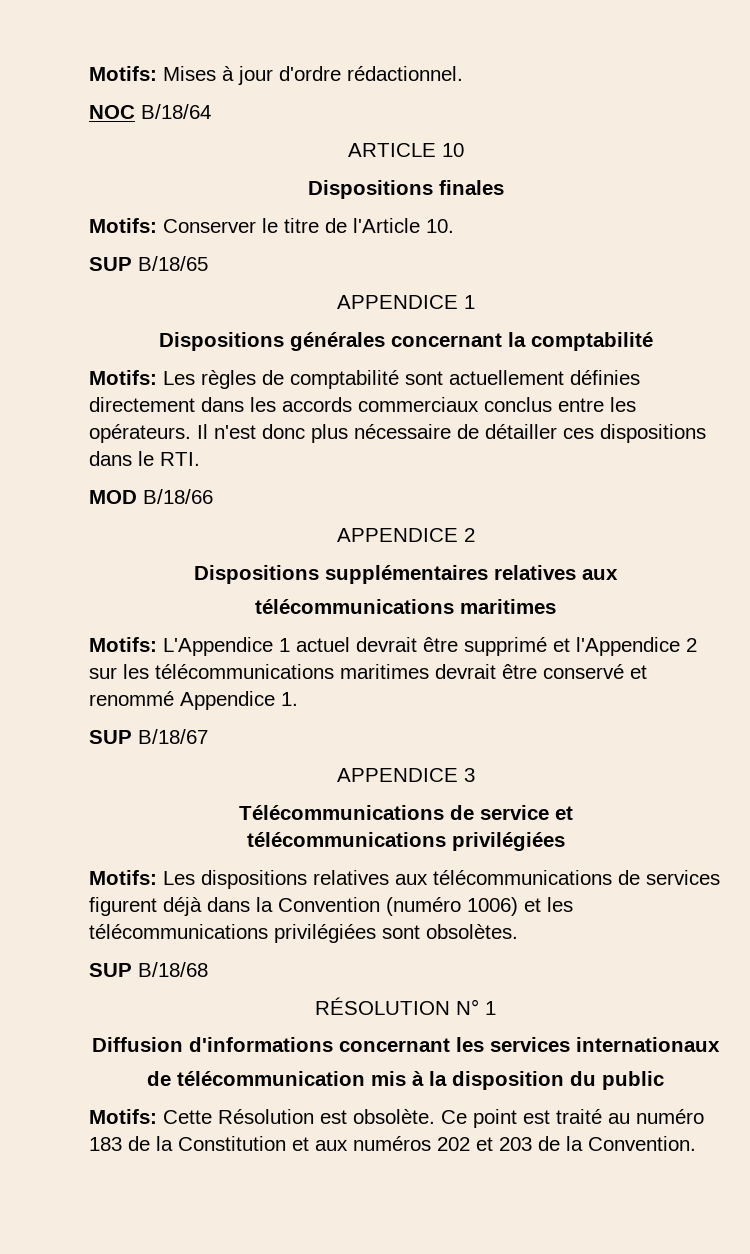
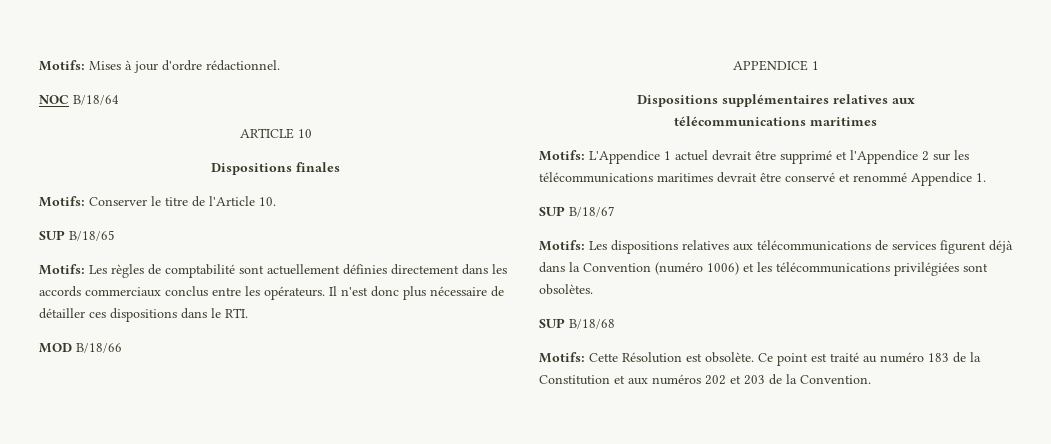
[336,295,475,309] [158,332,653,351] // APPENDICE 1 // Dispositions générales concernant la comptabilité -> (115, 235) none
[463,528,475,542] 2 -> [811,61,819,70] 1
[336,768,475,782] [238,805,573,820] [246,832,565,851] // APPENDICE 3 // Télécommunications de service et // télécommunications privilégiées -> (615, 211) none
[315,997,496,1015] [92,1037,720,1052] [147,1071,664,1090] // RÉSOLUTION N° 1 // Diffusion d'informations concernant les services internationaux // de télécommunication mis à la disposition du public -> (615, 324) none

